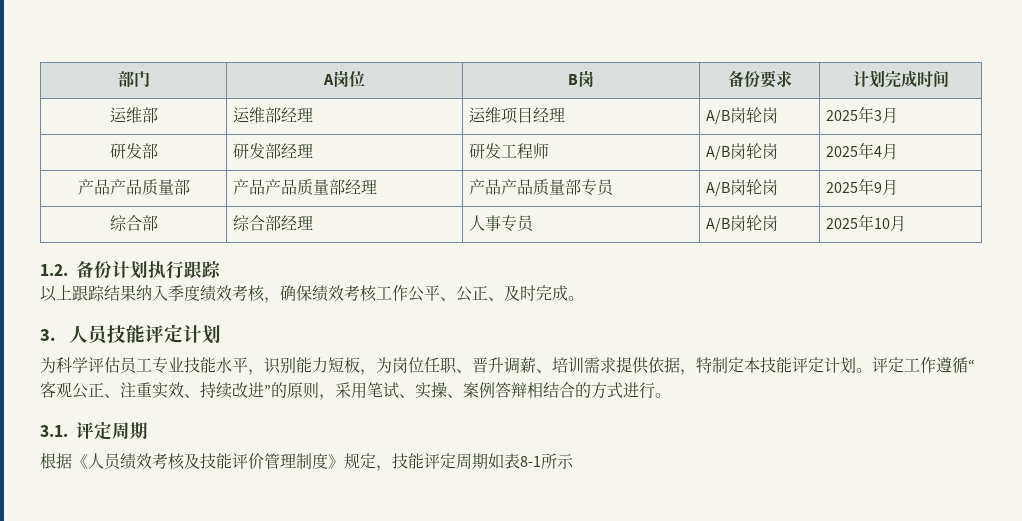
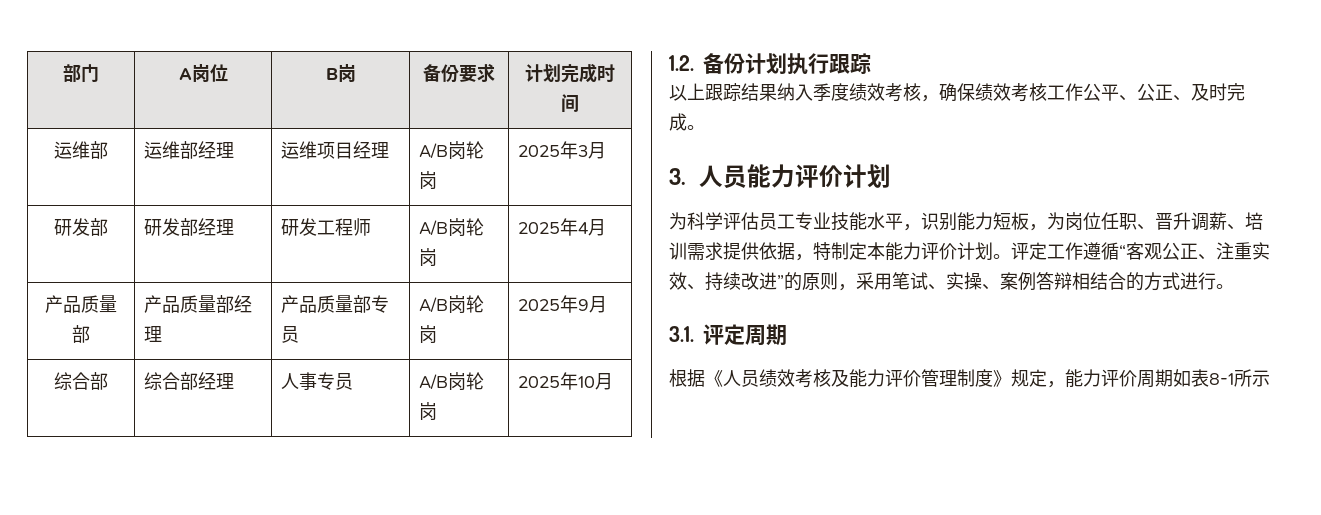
[109,179,142,195] 产品 -> (81, 304) none
[264,179,297,195] 产品 -> (181, 304) none
[500,179,533,195] 产品 -> (318, 304) none
[107,324,184,343] 技能评定 -> [746,164,843,188] 能力评价
[760,357,824,373] 技能评定 -> [885,242,957,261] 能力评价
[200,453,232,469] 技能 -> [849,369,885,388] 能力
[392,453,456,469] 技能评定 -> [1065,369,1137,388] 能力评价

